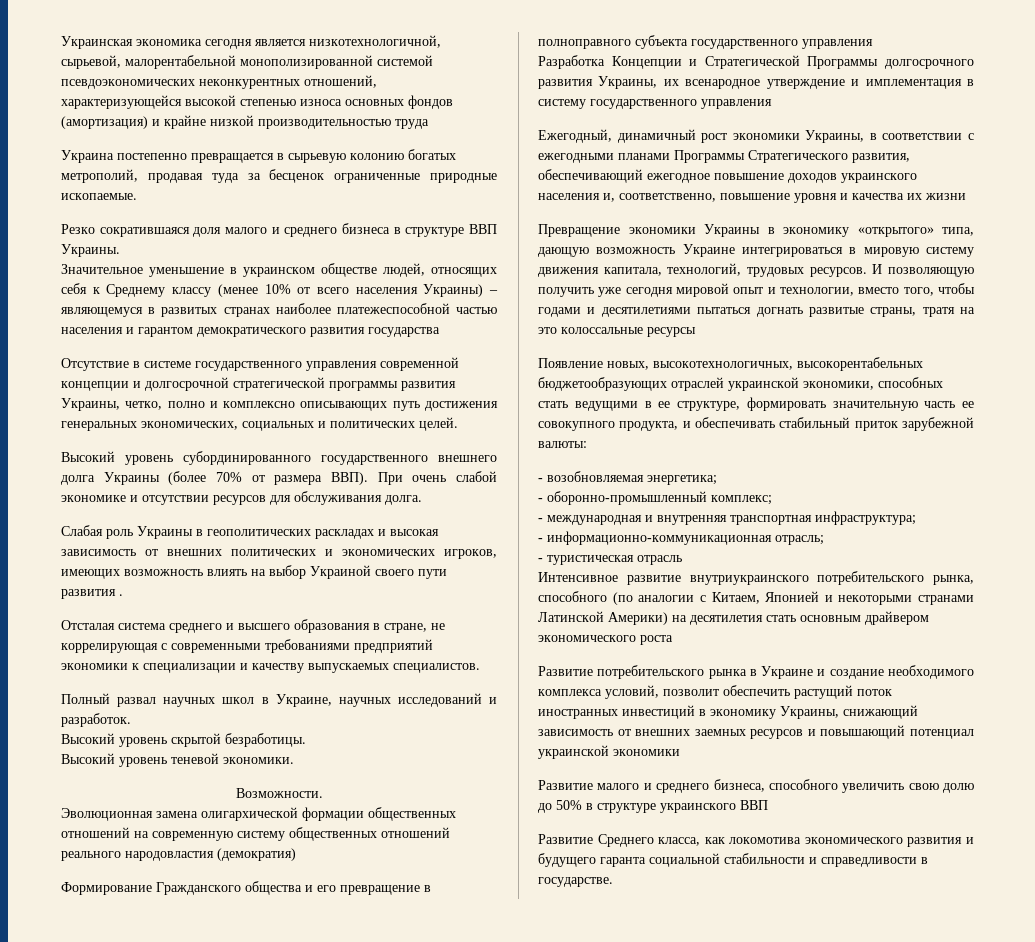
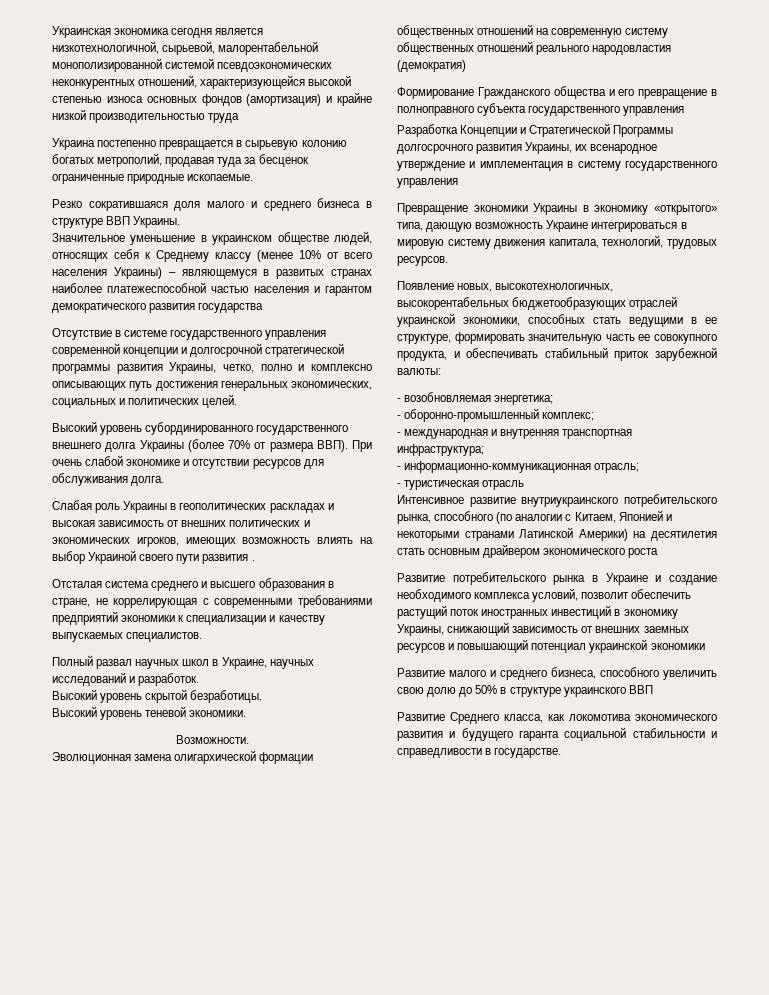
[538,129,974,143] [538,150,910,163] [538,169,917,183] [538,193,966,203] // Ежегодный, динамичный рост экономики Украины, в соответствии с ежегодными планами Программы Стратегического развития, обеспечивающий ежегодное повышение доходов украинского населения и, соответственно, повышение уровня и качества их жизни -> (458, 183) none
[872,264,974,277] [538,283,975,297] [538,307,975,317] [538,327,696,337] И позволяющую получить уже сегодня мировой опыт и технологии, вместо того, чтобы годами и десятилетиями пытаться догнать развитые страны, тратя на это колоссальные ресурсы -> (448, 261) none

